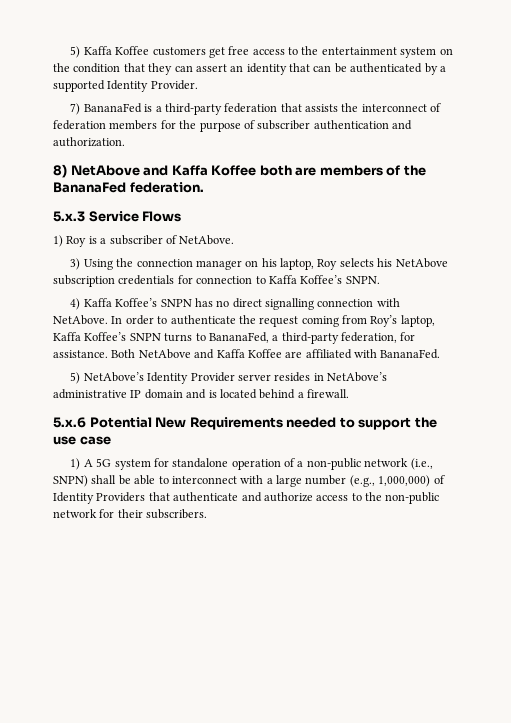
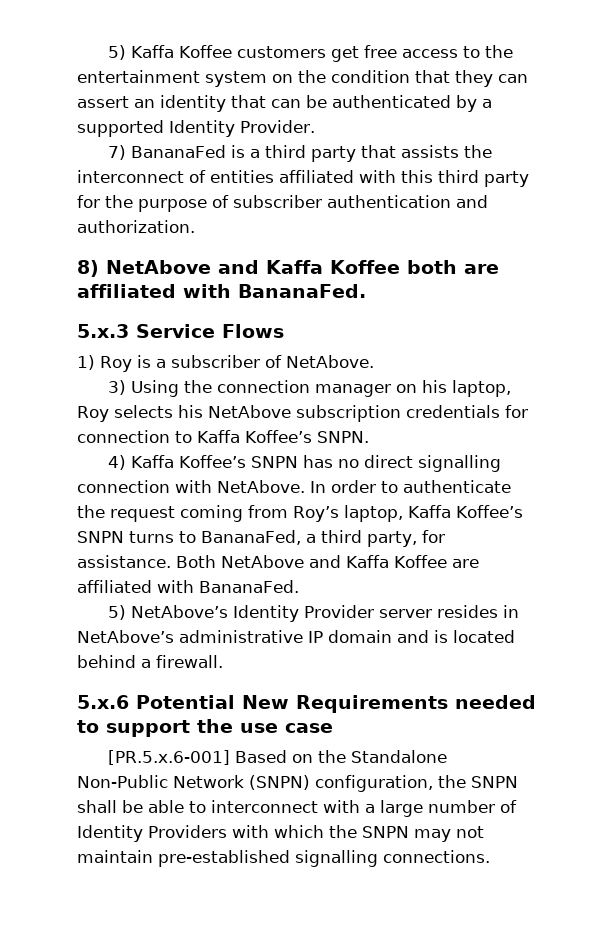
[164,103,278,115] third-party federation -> [265,145,357,162] third party
[53,120,158,130] federation members -> [210,170,529,187] entities affiliated with this third party
[319,165,426,176] [53,182,204,193] members of the BananaFed federation. -> [77,284,366,298] affiliated with BananaFed.
[281,332,397,344] third-party federation, -> [320,530,417,547] third party,
[70,458,433,470] [53,475,88,487] 1) A 5G system for standalone operation of a non-public network (i.e., SNPN) -> [108,750,448,765] [77,775,518,792] [PR.5.x.6-001] Based on the Standalone Non-Public Network (SNPN) configuration, the SNPN
[349,475,431,487] (e.g., 1,000,000) -> (495, 806) none
[148,492,440,504] [53,509,208,519] that authenticate and authorize access to the non-public network for their subscribers. -> [232,825,484,842] [77,850,490,867] with which the SNPN may not maintain pre-established signalling connections.

